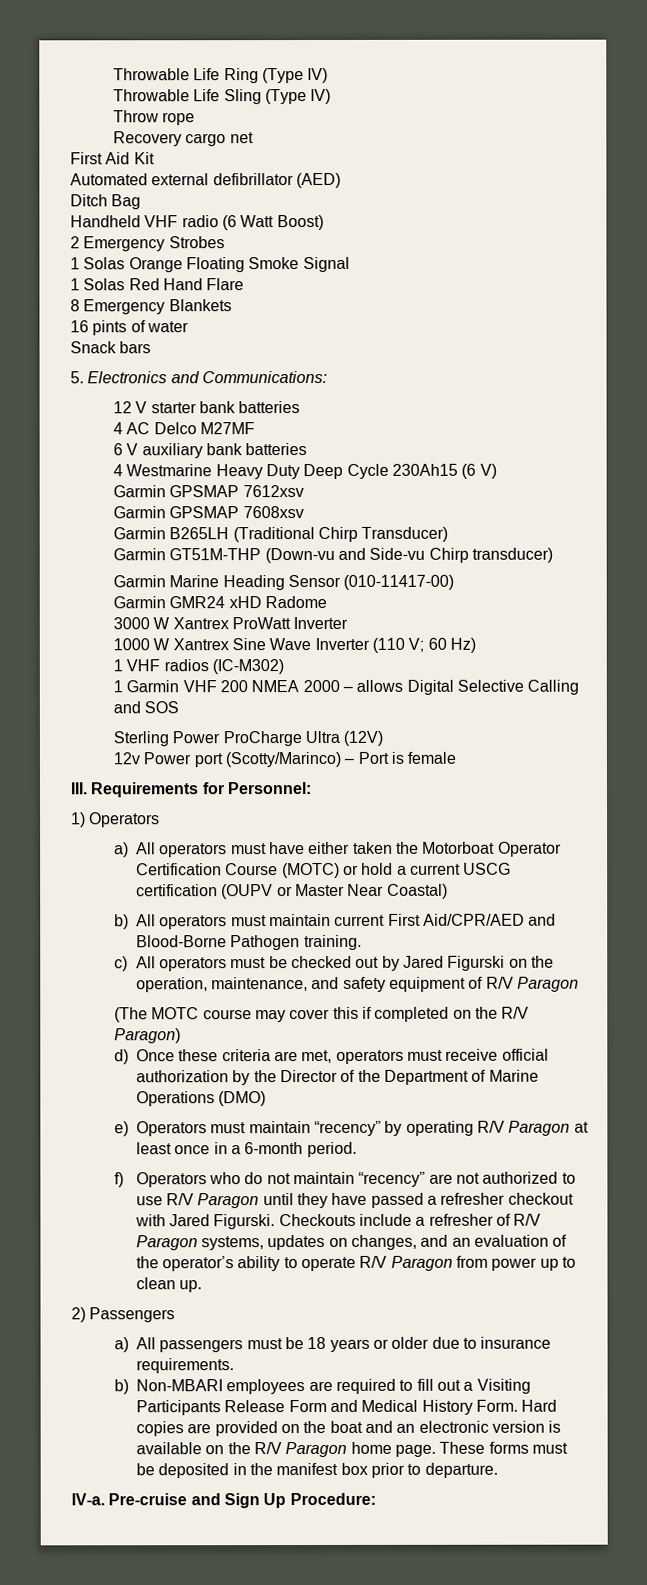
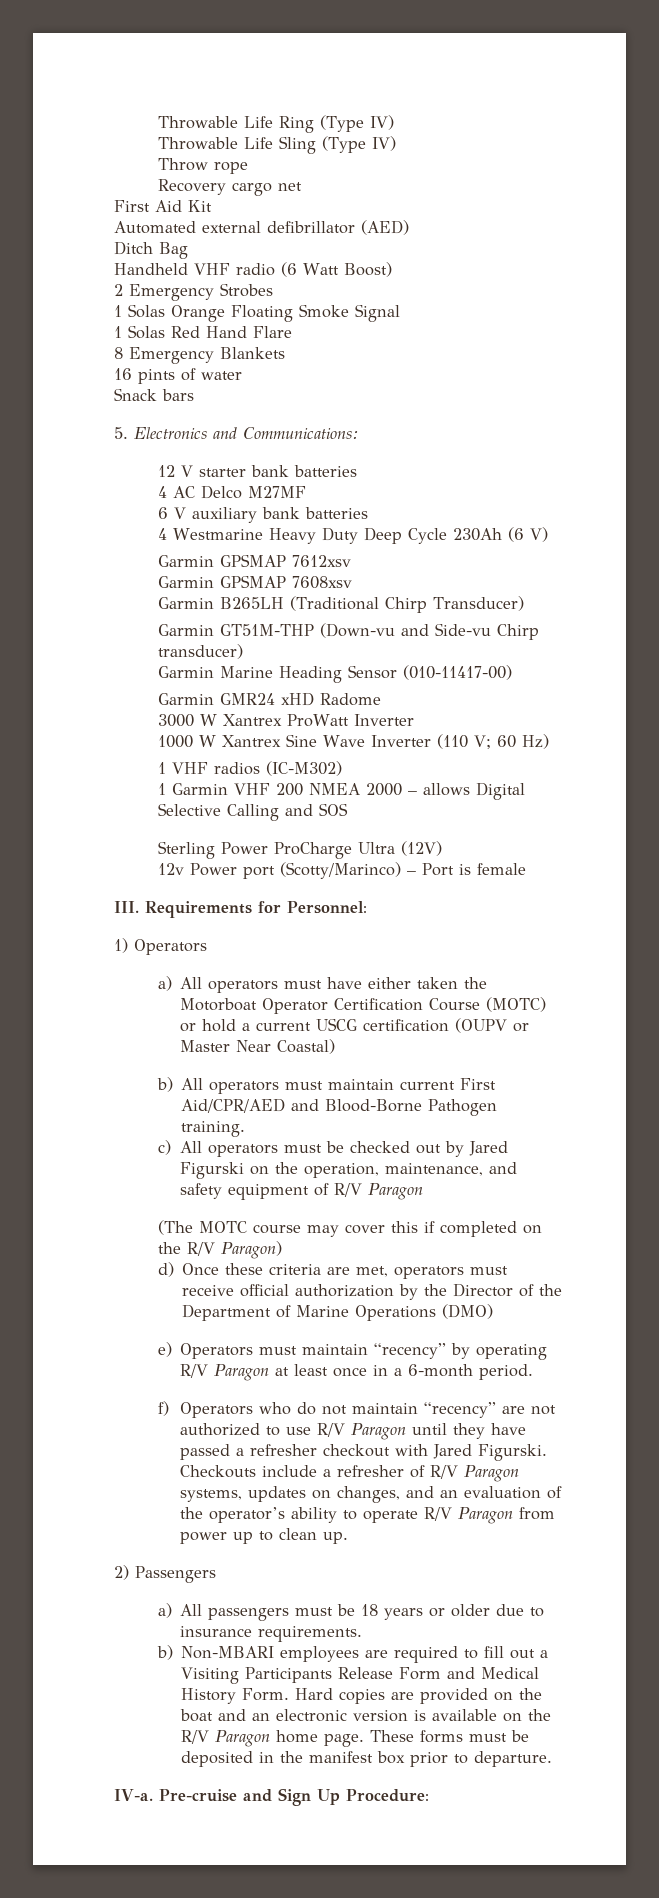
[392,463,459,476] 230Ah15 -> [453,528,503,541] 230Ah

